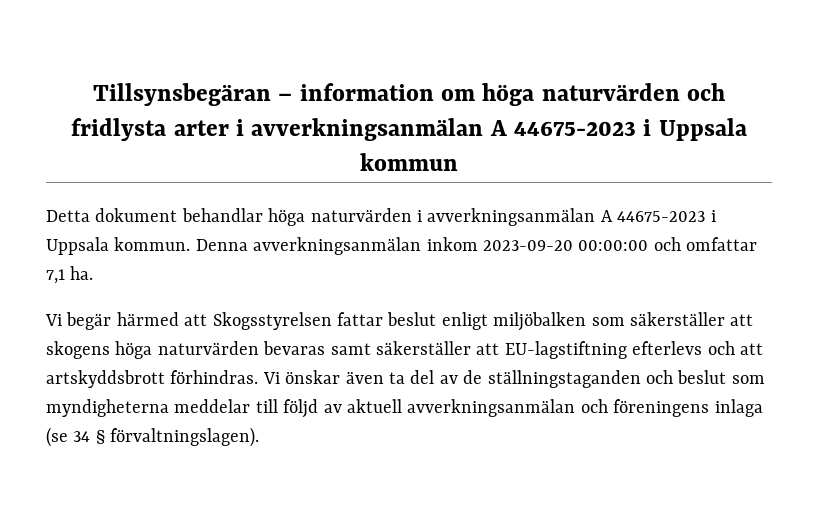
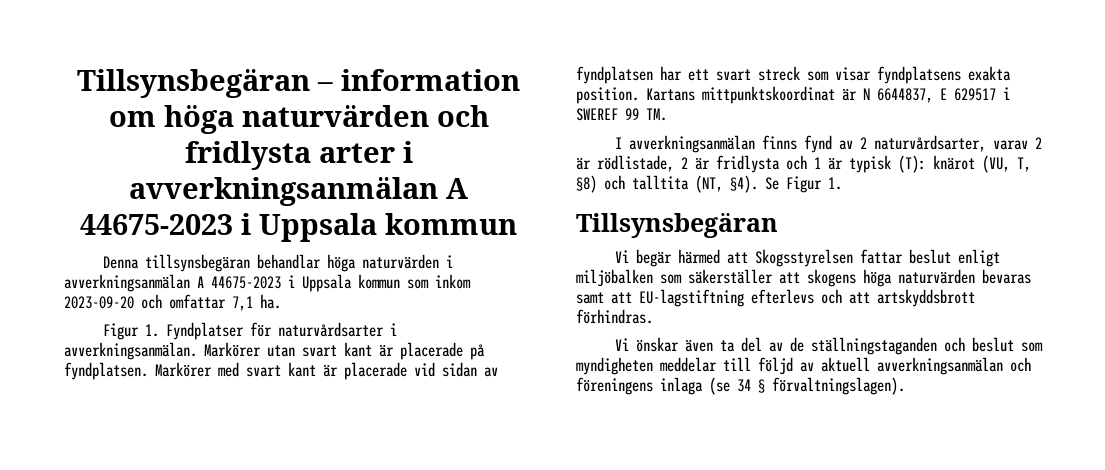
[46,208,178,222] Detta dokument -> [103,254,251,272] Denna tillsynsbegäran
[114,237,422,255] kommun. Denna avverkningsanmälan -> [358,274,429,289] kommun som
[578,240,649,251] 00:00:00 -> (134, 302) none
(94, 273) none -> [103,322,398,340] [64,342,485,360] [64,362,498,380] [576,66,1011,84] [576,86,1010,104] [576,108,667,121] [615,135,1043,153] [576,155,1031,173] [576,175,842,193] [576,213,778,238] // Figur 1. Fyndplatser för naturvårdsarter i avverkningsanmälan. Markörer utan svart kant är placerade på fyndplatsen. Markörer med svart kant är placerade vid sidan av fyndplatsen har ett svart streck som visar fyndplatsens exakta position. Kartans mittpunktskoordinat är N 6644837, E 629517 i SWEREF 99 TM. // I avverkningsanmälan finns fynd av 2 naturvårdsarter, varav 2 är rödlistade, 2 är fridlysta och 1 är typisk (T): knärot (VU, T, §8) och talltita (NT, §4). Se Figur 1. // Tillsynsbegäran
[376,341,471,355] säkerställer -> (604, 298) none
(259, 377) none -> (653, 316) //
[46,399,169,417] myndigheterna -> [576,357,653,375] myndigheten

